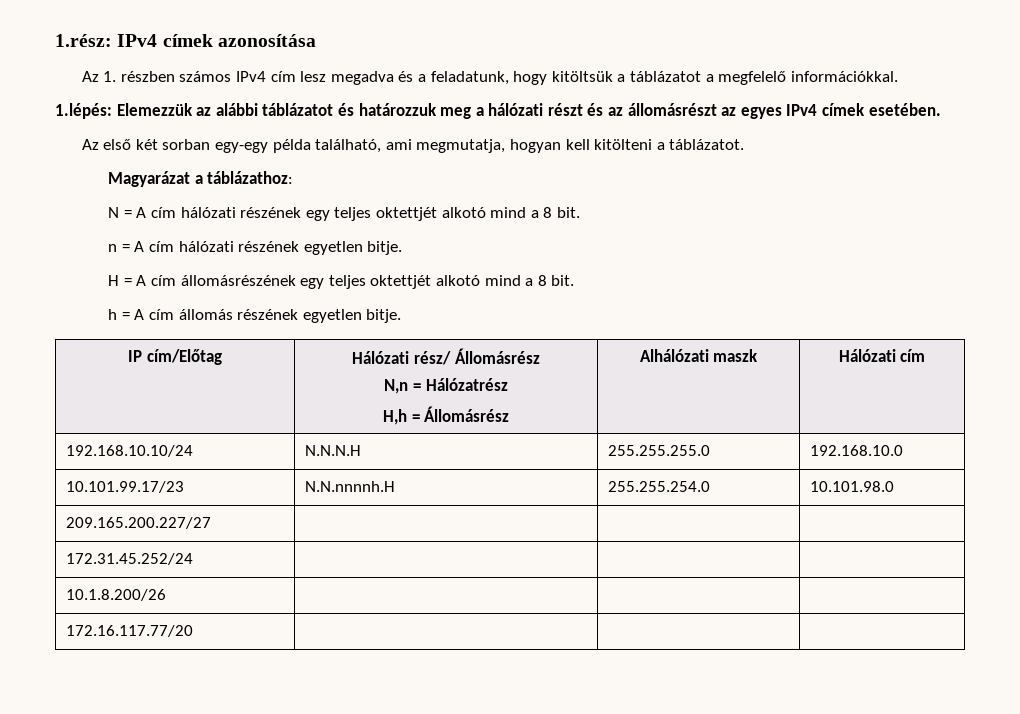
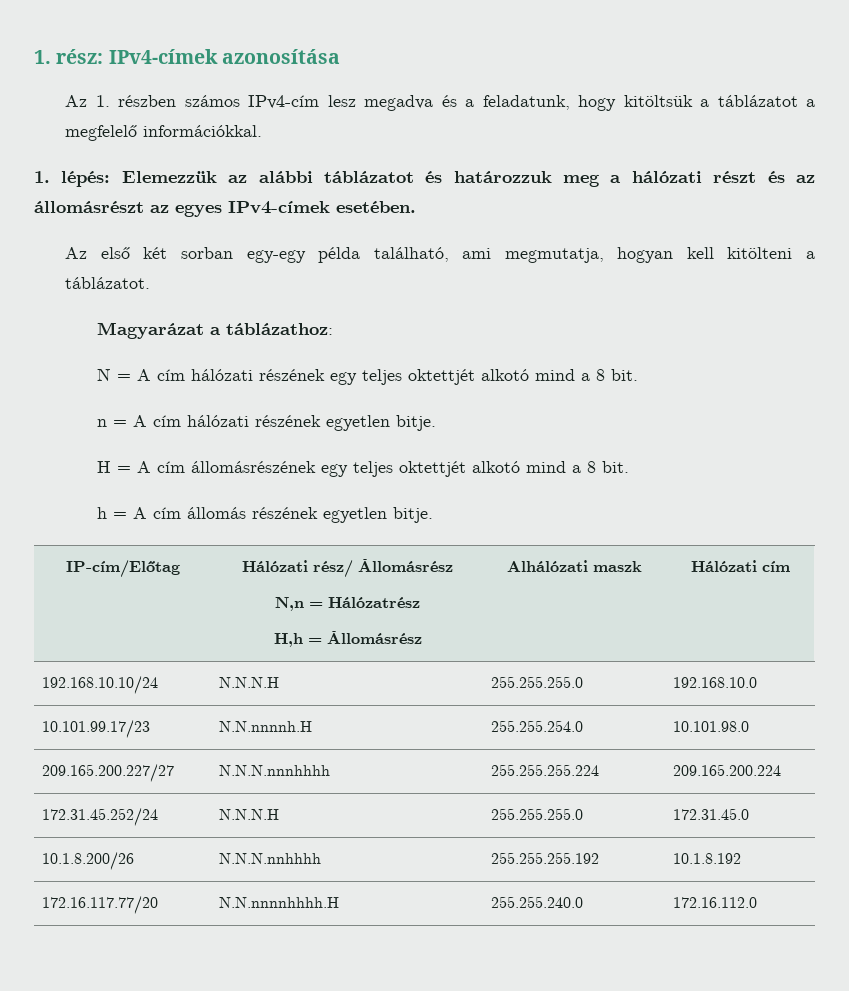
[55,34,213,47] 1.rész: IPv4 címek -> [34,49,218,64] 1. rész: IPv4-címek
[236,71,296,82] IPv4 cím -> [248,95,320,109] IPv4-cím
[55,103,112,119] 1.lépés: -> [34,171,111,187] 1. lépés:
[786,103,866,116] IPv4 címek -> [228,201,330,214] IPv4-címek
[128,349,222,365] IP cím/Előtag -> [66,560,180,578] IP-cím/Előtag
[65,553,193,565] [65,589,166,601] [65,625,193,637] | | // 172.31.45.252/24 | | | // 10.1.8.200/26 | | | // 172.16.117.77/20 | | | -> [219,765,331,776] [491,764,600,776] [673,764,782,776] [42,808,159,826] [219,809,280,820] [491,808,584,820] [673,808,750,820] [42,852,135,870] [219,853,322,864] [491,852,600,864] [673,853,742,864] [42,896,159,914] [219,897,340,908] [491,896,584,908] [673,897,758,908] N.N.N.nnnhhhh | 255.255.255.224 | 209.165.200.224 // 172.31.45.252/24 | N.N.N.H | 255.255.255.0 | 172.31.45.0 // 10.1.8.200/26 | N.N.N.nnhhhh | 255.255.255.192 | 10.1.8.192 // 172.16.117.77/20 | N.N.nnnnhhhh.H | 255.255.240.0 | 172.16.112.0

